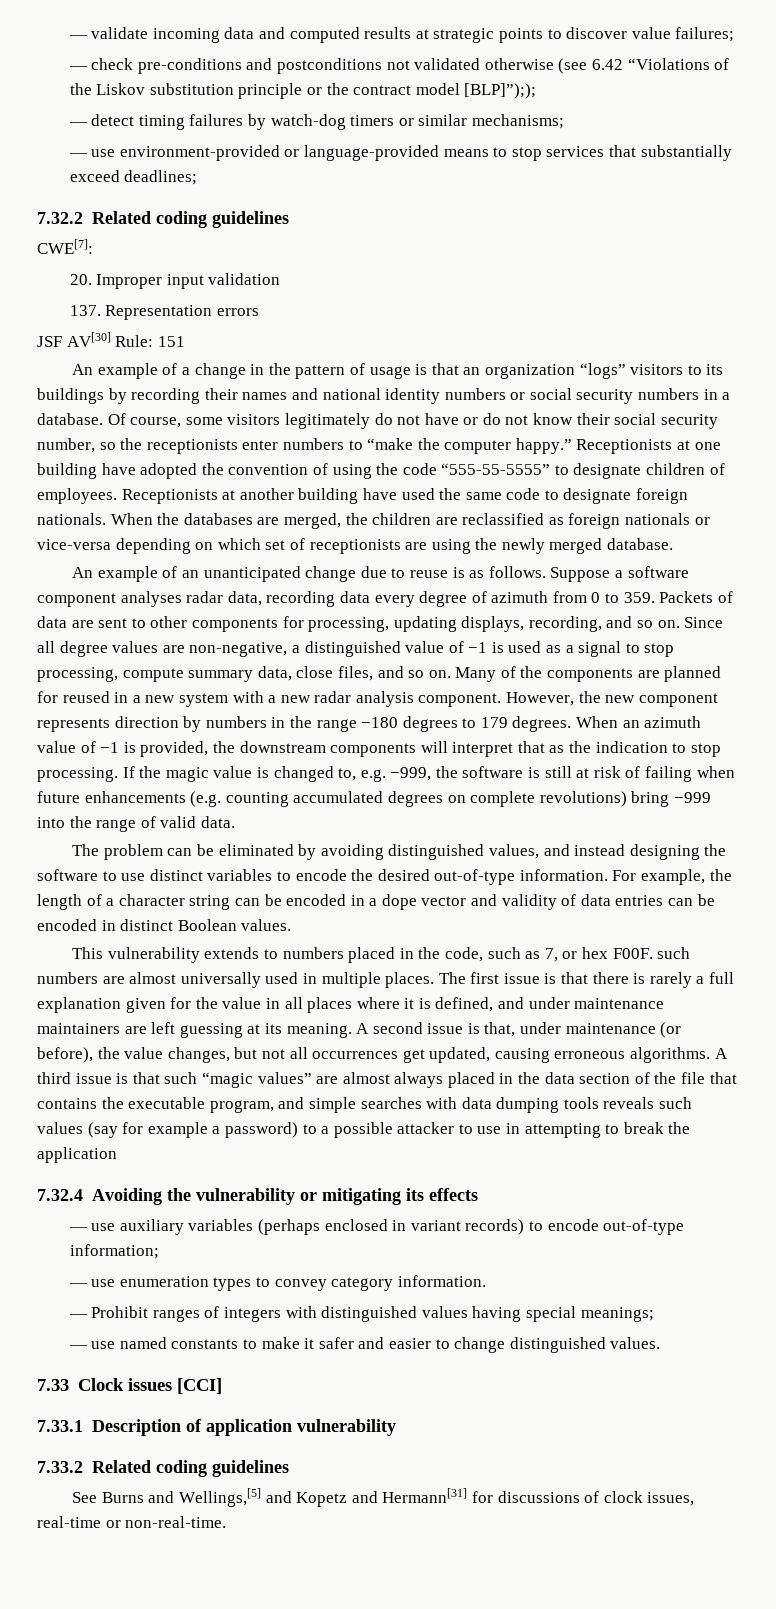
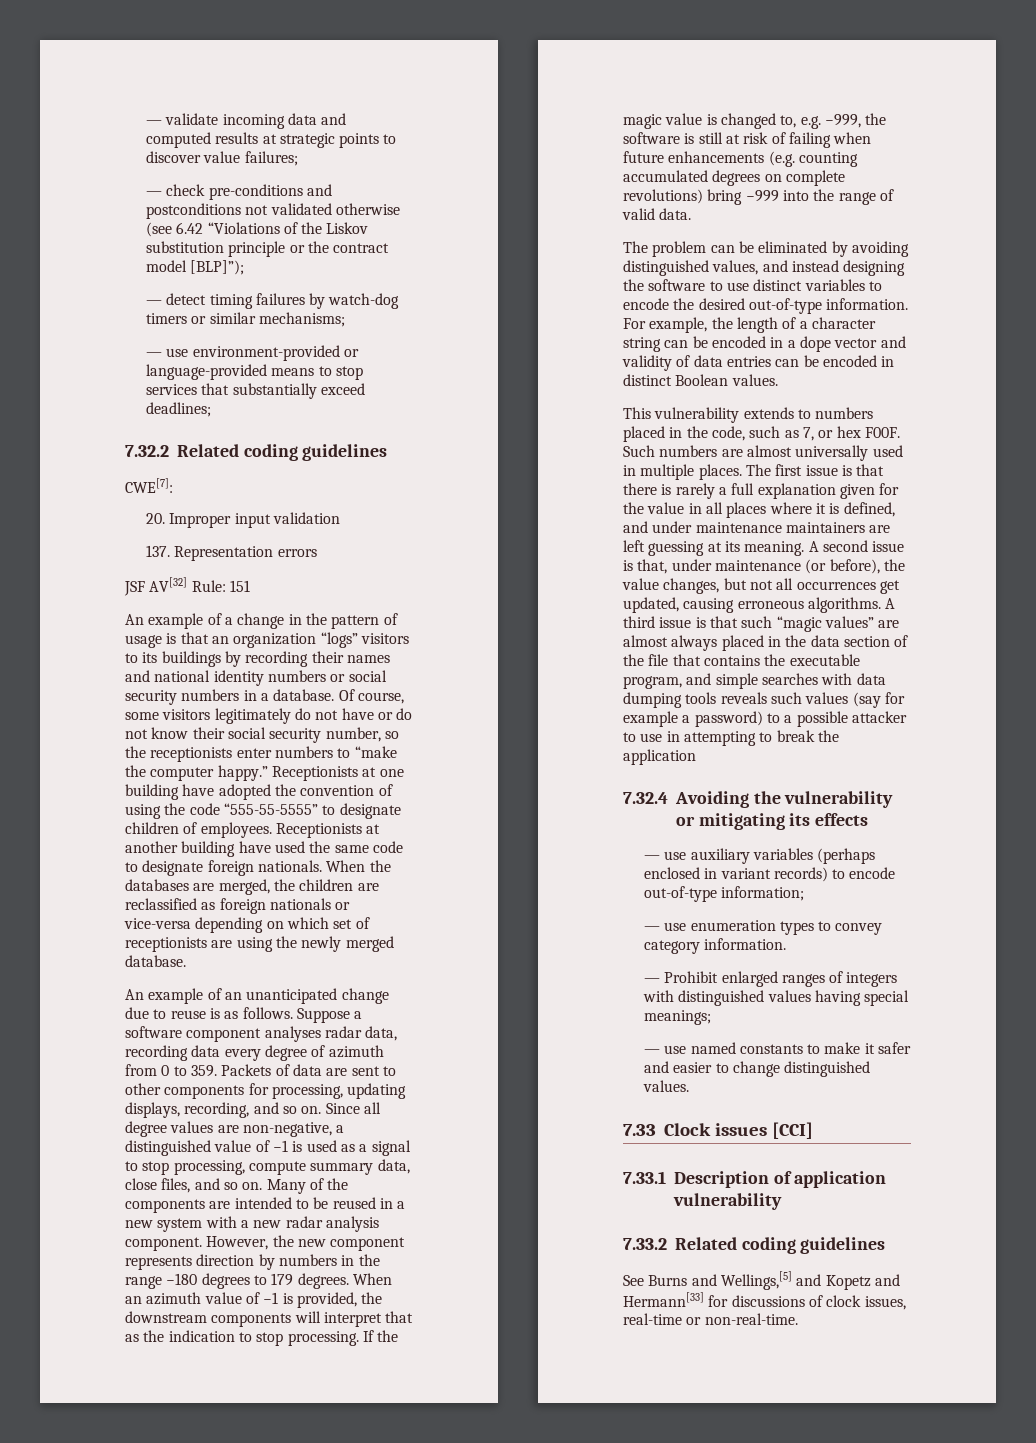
[464,83,537,99] [BLP]”);); -> [190,260,245,275] [BLP]”);
[66,332,111,347] AV[30] -> [149,577,188,592] AV[32]
[664,666,722,682] [37,691,58,703] planned for -> [234,1197,329,1209] intended to be
[657,947,691,959] such -> [623,445,655,457] Such
(149, 1312) none -> [721,971,778,987] enlarged
[382,1488,468,1503] Hermann[31] -> [623,1292,704,1307] Hermann[33]

